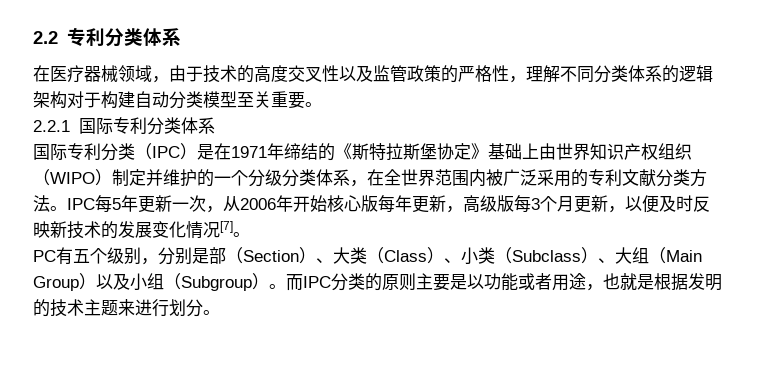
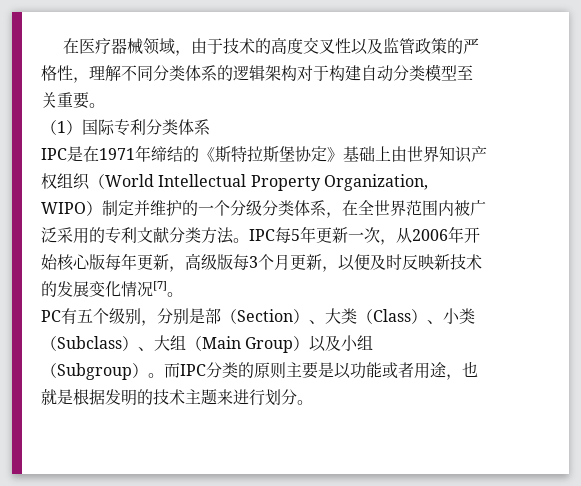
[33,27,181,47] 2.2专利分类体系 // -> (63, 46) none
[33,120,70,132] 2.2.1 -> [41,120,82,135] （1）
[33,143,197,161] 国际专利分类（IPC） -> [41,148,67,160] IPC
(50, 177) none -> [105,174,428,191] World Intellectual Property Organization,

